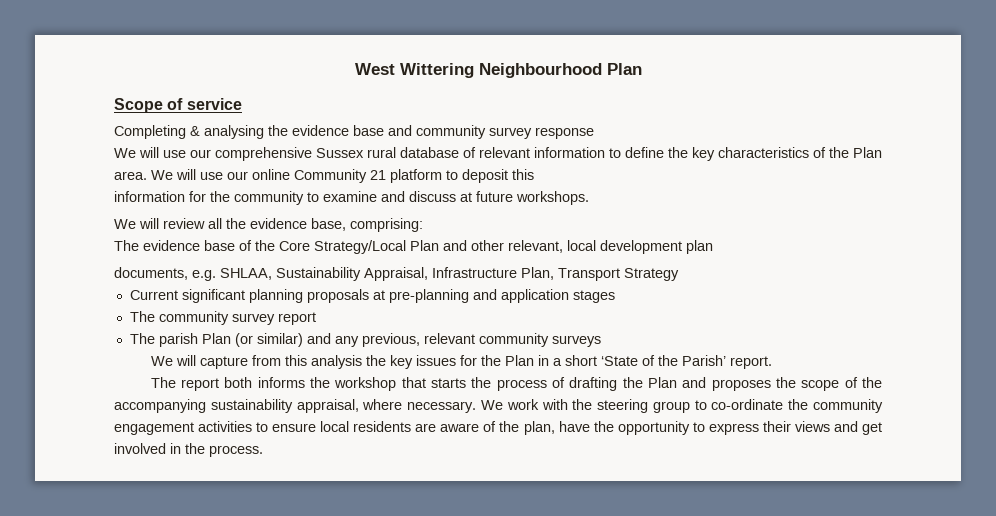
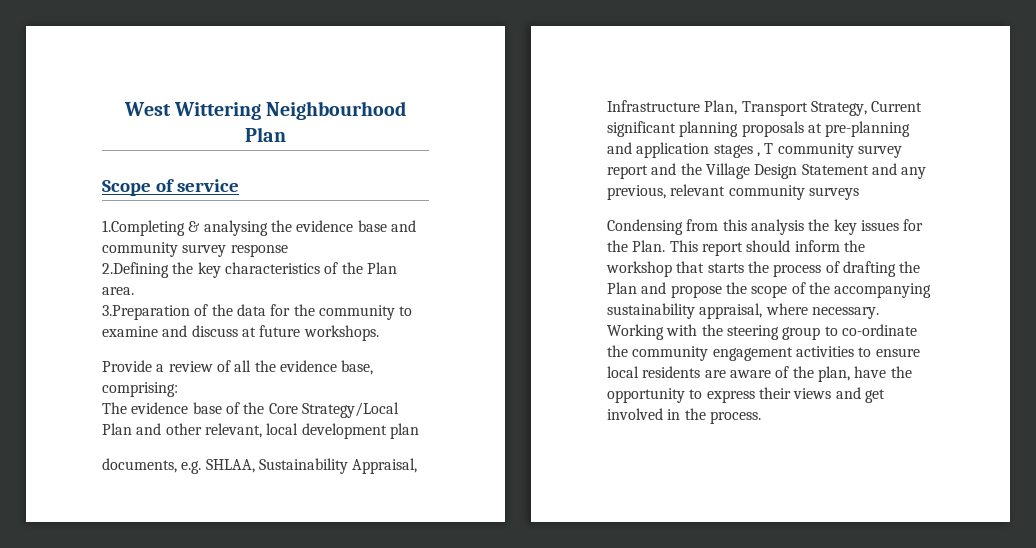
[114,125,186,139] Completing -> [102,220,185,236] 1.Completing
[114,147,664,161] We will use our comprehensive Sussex rural database of relevant information to define -> [102,262,169,278] 2.Defining
[151,169,534,183] [114,191,185,202] We will use our online Community 21 platform to deposit this // information -> [102,304,266,320] // 3.Preparation of the data
[114,218,205,229] We will review -> [102,360,231,372] Provide a review of
[624,268,679,281] Strategy // -> [810,101,867,116] Strategy,
[129,311,155,322] // The -> [756,143,774,157] , T
[129,333,303,347] // The parish Plan (or similar) -> [651,163,869,179] and the Village Design Statement
[150,355,248,369] We will capture -> [607,219,683,235] Condensing
[504,355,772,369] [150,377,305,391] Plan in a short ‘State of the Parish’ report. // The report both informs -> [632,240,840,256] Plan. This report should inform
[711,379,771,391] proposes -> [670,285,722,298] propose
[480,399,539,410] We work -> [607,324,664,340] Working

